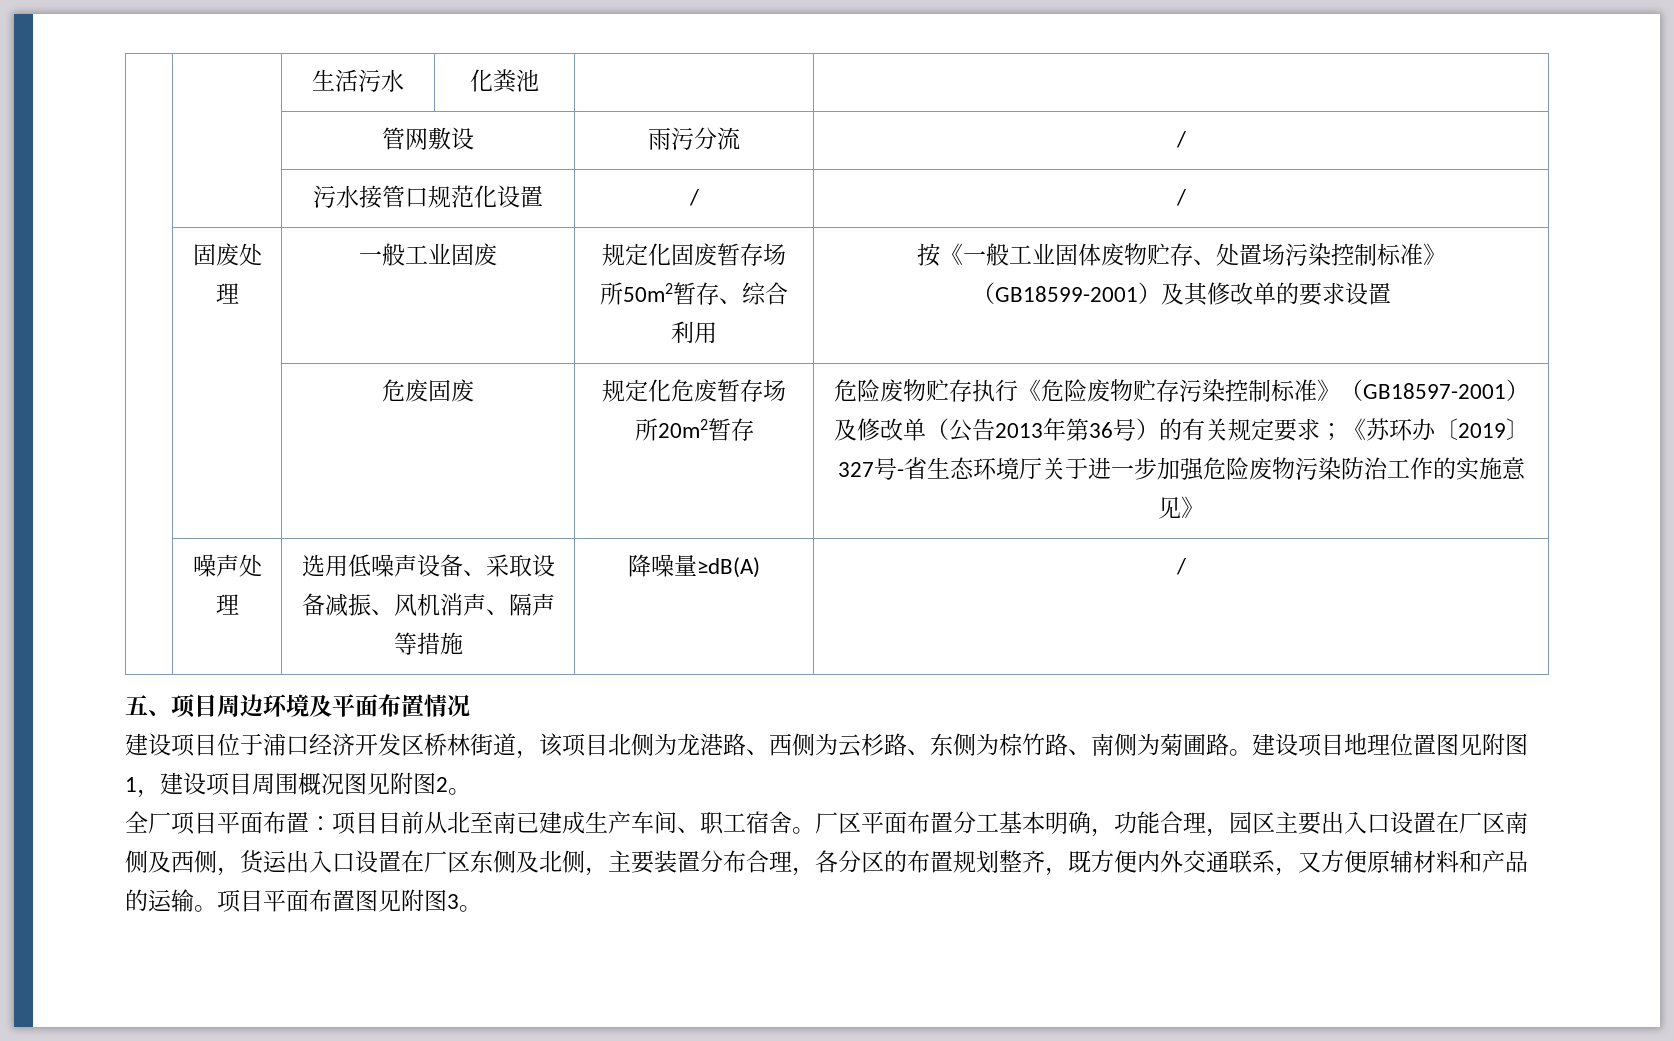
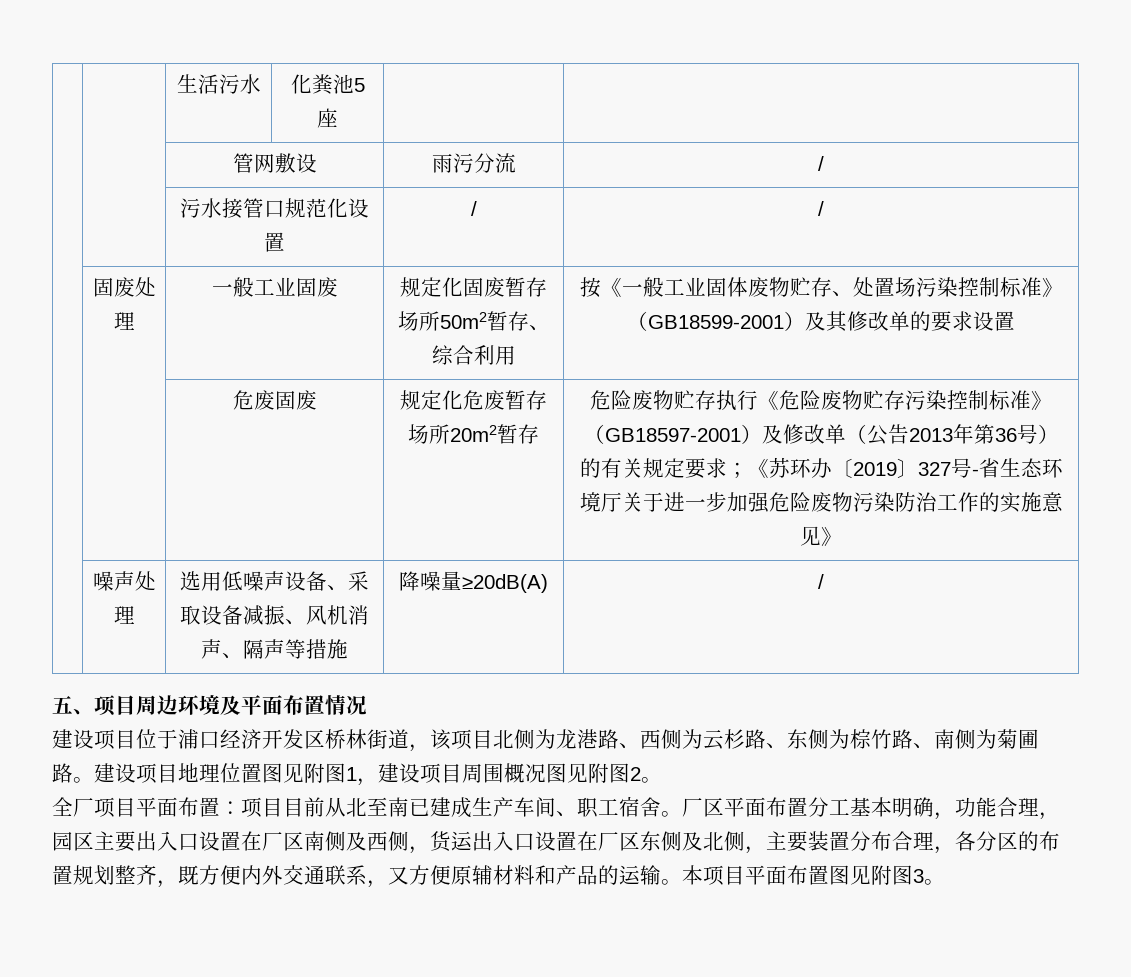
(539, 80) none -> [353,78,365,92] [317,108,338,128] 5座
[697,557,760,578] ≥dB(A) -> [462,574,548,593] ≥20dB(A)
(217, 908) none -> [682,865,703,885] 本

